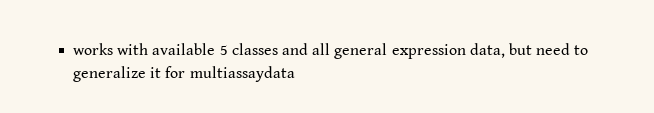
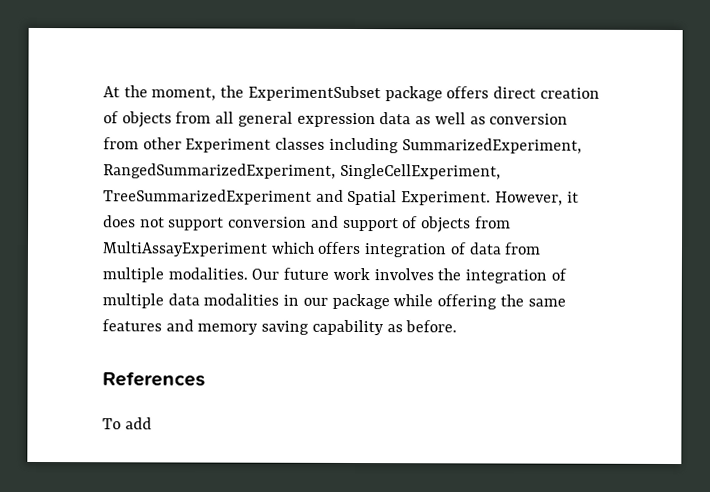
[73,43,589,59] [73,66,295,82] works with available 5 classes and all general expression data, but need to generalize it for multiassaydata -> [103,85,600,102] [103,111,569,128] [103,137,582,154] [103,163,501,180] [103,189,579,206] [103,215,511,233] [102,241,542,258] [102,267,567,284] [102,293,566,310] [102,319,458,336] [102,371,205,387] [102,417,152,430] At the moment, the ExperimentSubset package offers direct creation of objects from all general expression data as well as conversion from other Experiment classes including SummarizedExperiment, RangedSummarizedExperiment, SingleCellExperiment, TreeSummarizedExperiment and Spatial Experiment. However, it does not support conversion and support of objects from MultiAssayExperiment which offers integration of data from multiple modalities. Our future work involves the integration of multiple data modalities in our package while offering the same features and memory saving capability as before. // References // To add

